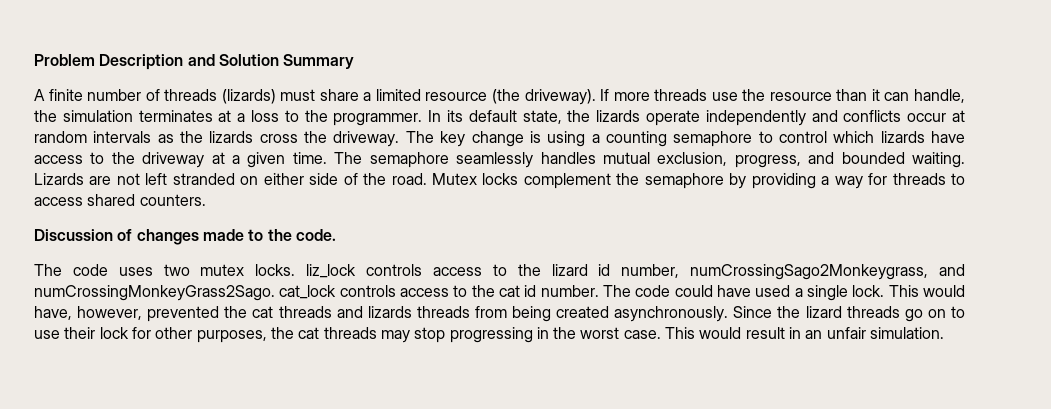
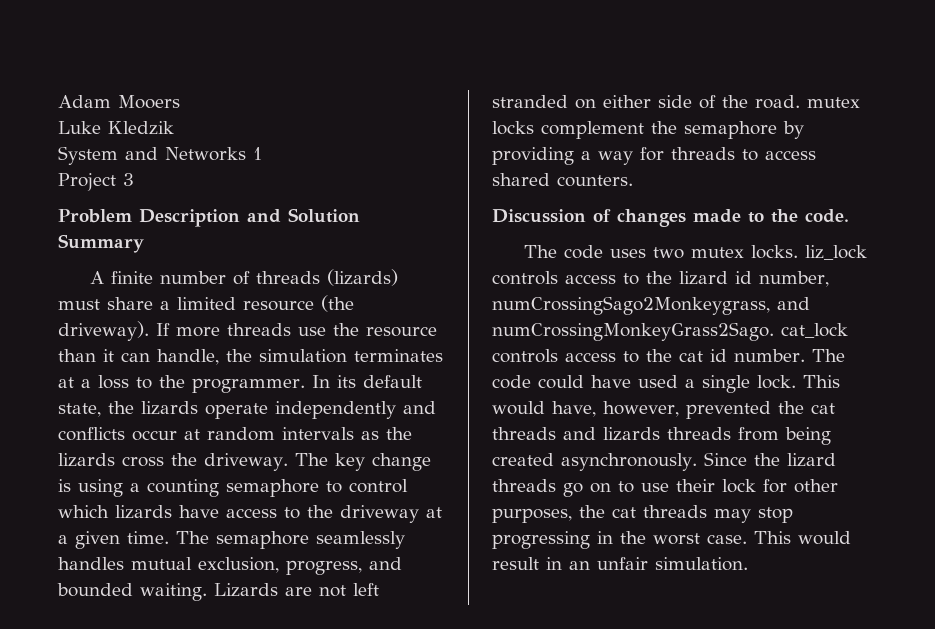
(34, 60) none -> [58,95,180,109] [58,121,174,135] [58,146,262,165] [58,173,134,191] Adam Mooers // Luke Kledzik // System and Networks 1 // Project 3 //
[431,173,477,185] Mutex -> [807,97,860,108] mutex

